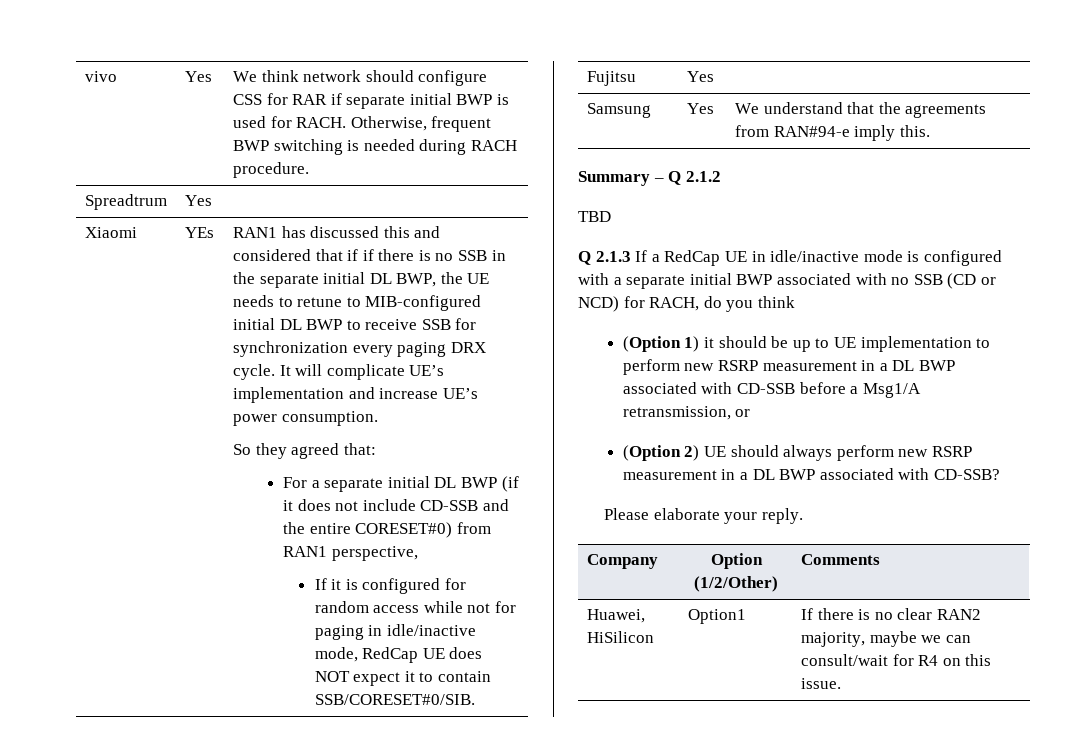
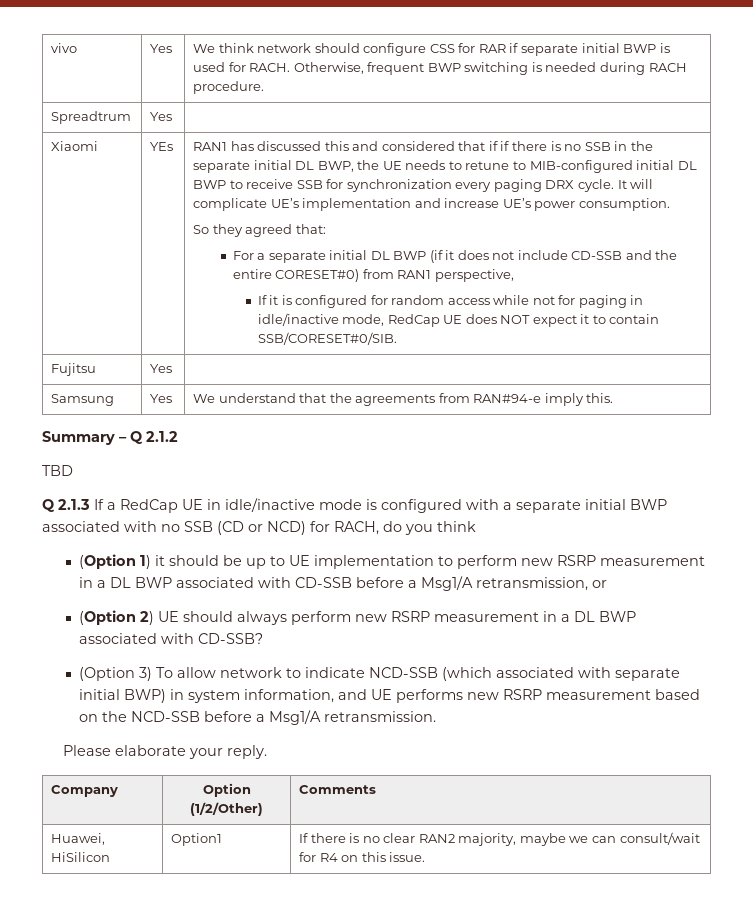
(1001, 474) none -> [78,667,680,681] [78,689,700,703] [78,710,436,725] // (Option 3) To allow network to indicate NCD-SSB (which associated with separate initial BWP) in system information, and UE performs new RSRP measurement based on the NCD-SSB before a Msg1/A retransmission.

